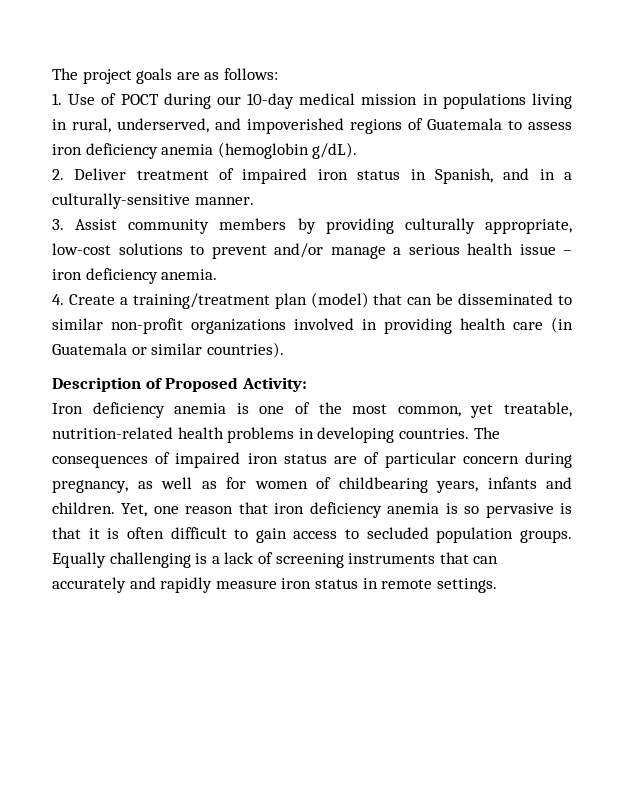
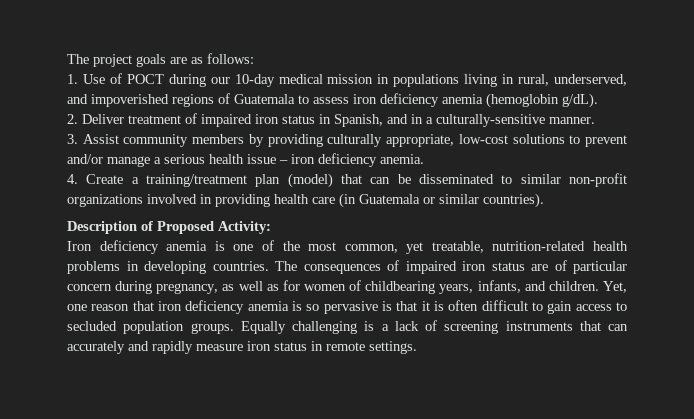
[487,477,537,489] infants -> [477,280,521,293] infants,

